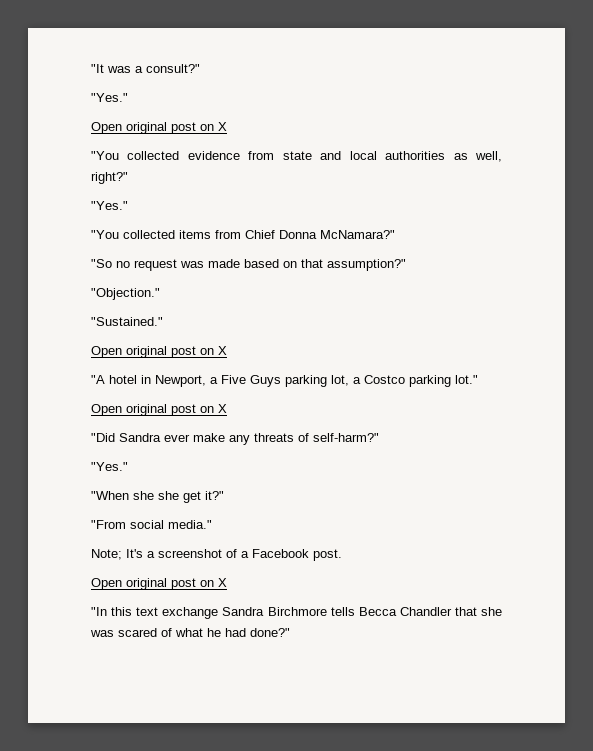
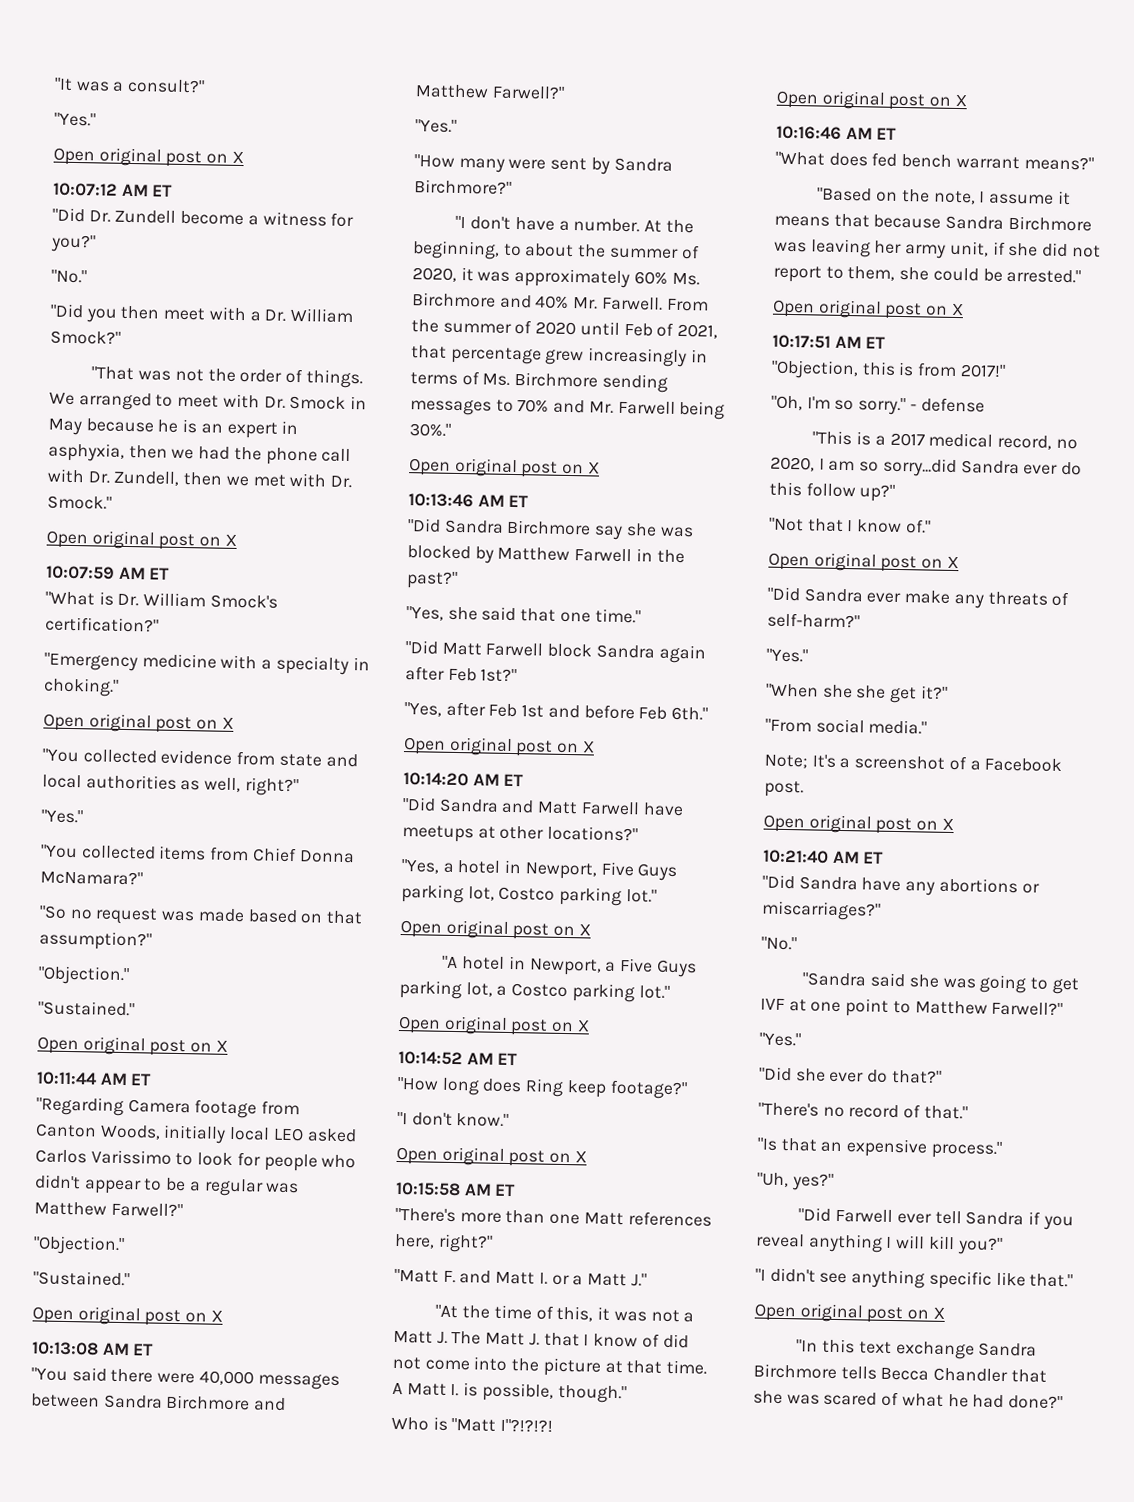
(227, 126) none -> [52,182,174,197] [52,207,355,228] [50,234,96,253] [51,269,87,284] [50,303,354,324] [50,330,121,345] [91,366,363,389] [49,392,368,411] [48,418,299,439] [48,442,352,466] [47,468,353,489] [47,495,112,510] [46,530,237,551] [46,565,171,580] [45,591,278,609] [45,616,159,633] [44,652,370,676] [43,677,119,697] [43,713,234,734] // 10:07:12 AM ET // "Did Dr. Zundell become a witness for you?" // "No." // "Did you then meet with a Dr. William Smock?" // "That was not the order of things. We arranged to meet with Dr. Smock in May because he is an expert in asphyxia, then we had the phone call with Dr. Zundell, then we met with Dr. Smock." // Open original post on X // 10:07:59 AM ET // "What is Dr. William Smock's certification?" // "Emergency medicine with a specialty in choking." // Open original post on X
(227, 350) none -> [36,1071,153,1086] [36,1096,301,1119] [35,1123,357,1144] [35,1149,357,1172] [34,1174,300,1197] [34,1201,183,1218] [33,1235,125,1256] [33,1270,130,1287] [32,1306,223,1327] [31,1341,155,1356] [31,1367,340,1390] [31,1393,287,1412] [415,84,565,100] [415,119,457,133] [414,154,673,175] [414,179,512,195] [455,215,694,234] [412,240,700,260] [412,266,700,289] [412,292,709,312] [411,319,719,339] [411,345,708,368] [410,371,668,393] [410,399,726,420] [409,423,451,437] [408,457,600,478] [408,493,530,508] [407,518,694,540] [407,545,685,564] [406,571,458,589] [406,606,641,624] [405,640,706,664] [405,666,518,683] [404,701,709,721] [403,736,595,757] [403,772,525,787] [402,797,684,817] [402,825,639,843] [401,859,678,882] [401,884,657,907] [400,919,591,940] // 10:11:44 AM ET // "Regarding Camera footage from Canton Woods, initially local LEO asked Carlos Varissimo to look for people who didn't appear to be a regular was Matthew Farwell?" // "Objection." // "Sustained." // Open original post on X // 10:13:08 AM ET // "You said there were 40,000 messages between Sandra Birchmore and Matthew Farwell?" // "Yes." // "How many were sent by Sandra Birchmore?" // "I don't have a number. At the beginning, to about the summer of 2020, it was approximately 60% Ms. Birchmore and 40% Mr. Farwell. From the summer of 2020 until Feb of 2021, that percentage grew increasingly in terms of Ms. Birchmore sending messages to 70% and Mr. Farwell being 30%." // Open original post on X // 10:13:46 AM ET // "Did Sandra Birchmore say she was blocked by Matthew Farwell in the past?" // "Yes, she said that one time." // "Did Matt Farwell block Sandra again after Feb 1st?" // "Yes, after Feb 1st and before Feb 6th." // Open original post on X // 10:14:20 AM ET // "Did Sandra and Matt Farwell have meetups at other locations?" // "Yes, a hotel in Newport, Five Guys parking lot, Costco parking lot." // Open original post on X
(227, 408) none -> [398,1050,519,1066] [397,1076,688,1100] [397,1111,510,1128] [396,1146,587,1167] [395,1181,517,1197] [395,1207,712,1227] [394,1233,493,1253] [394,1268,647,1287] [435,1304,695,1323] [393,1330,689,1349] [392,1356,708,1377] [392,1382,627,1404] [391,1416,554,1433] [776,90,967,111] [776,125,898,140] [775,151,1094,171] [817,187,1071,206] [774,213,1092,232] [774,238,1101,259] [773,265,1082,284] [772,299,964,320] [772,334,887,349] [771,359,1006,380] [771,395,985,416] [812,430,1078,450] [770,456,1083,478] [769,481,896,502] [769,517,931,534] [768,552,959,573] // 10:14:52 AM ET // "How long does Ring keep footage?" // "I don't know." // Open original post on X // 10:15:58 AM ET // "There's more than one Matt references here, right?" // "Matt F. and Matt I. or a Matt J." // "At the time of this, it was not a Matt J. The Matt J. that I know of did not come into the picture at that time. A Matt I. is possible, though." // Who is "Matt I"?!?!?! // Open original post on X // 10:16:46 AM ET // "What does fed bench warrant means?" // "Based on the note, I assume it means that because Sandra Birchmore was leaving her army unit, if she did not report to them, she could be arrested." // Open original post on X // 10:17:51 AM ET // "Objection, this is from 2017!" // "Oh, I'm so sorry." - defense // "This is a 2017 medical record, no 2020, I am so sorry...did Sandra ever do this follow up?" // "Not that I know of." // Open original post on X
(227, 582) none -> [763,849,885,864] [762,874,1040,896] [761,900,881,921] [761,936,797,951] [802,972,1079,995] [760,998,1064,1017] [759,1032,801,1047] [759,1066,942,1084] [758,1102,968,1120] [757,1137,1002,1159] [757,1172,834,1191] [798,1207,1074,1231] [756,1233,1003,1255] [755,1267,1074,1290] [754,1303,945,1324] // 10:21:40 AM ET // "Did Sandra have any abortions or miscarriages?" // "No." // "Sandra said she was going to get IVF at one point to Matthew Farwell?" // "Yes." // "Did she ever do that?" // "There's no record of that." // "Is that an expensive process." // "Uh, yes?" // "Did Farwell ever tell Sandra if you reveal anything I will kill you?" // "I didn't see anything specific like that." // Open original post on X

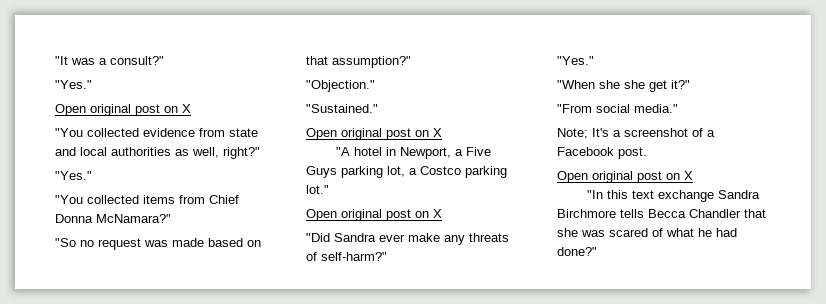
[52,182,174,197] [52,207,355,228] [50,234,96,253] [51,269,87,284] [50,303,354,324] [50,330,121,345] [91,366,363,389] [49,392,368,411] [48,418,299,439] [48,442,352,466] [47,468,353,489] [47,495,112,510] [46,530,237,551] [46,565,171,580] [45,591,278,609] [45,616,159,633] [44,652,370,676] [43,677,119,697] [43,713,234,734] // 10:07:12 AM ET // "Did Dr. Zundell become a witness for you?" // "No." // "Did you then meet with a Dr. William Smock?" // "That was not the order of things. We arranged to meet with Dr. Smock in May because he is an expert in asphyxia, then we had the phone call with Dr. Zundell, then we met with Dr. Smock." // Open original post on X // 10:07:59 AM ET // "What is Dr. William Smock's certification?" // "Emergency medicine with a specialty in choking." // Open original post on X -> (191, 108) none
[36,1071,153,1086] [36,1096,301,1119] [35,1123,357,1144] [35,1149,357,1172] [34,1174,300,1197] [34,1201,183,1218] [33,1235,125,1256] [33,1270,130,1287] [32,1306,223,1327] [31,1341,155,1356] [31,1367,340,1390] [31,1393,287,1412] [415,84,565,100] [415,119,457,133] [414,154,673,175] [414,179,512,195] [455,215,694,234] [412,240,700,260] [412,266,700,289] [412,292,709,312] [411,319,719,339] [411,345,708,368] [410,371,668,393] [410,399,726,420] [409,423,451,437] [408,457,600,478] [408,493,530,508] [407,518,694,540] [407,545,685,564] [406,571,458,589] [406,606,641,624] [405,640,706,664] [405,666,518,683] [404,701,709,721] [403,736,595,757] [403,772,525,787] [402,797,684,817] [402,825,639,843] [401,859,678,882] [401,884,657,907] [400,919,591,940] // 10:11:44 AM ET // "Regarding Camera footage from Canton Woods, initially local LEO asked Carlos Varissimo to look for people who didn't appear to be a regular was Matthew Farwell?" // "Objection." // "Sustained." // Open original post on X // 10:13:08 AM ET // "You said there were 40,000 messages between Sandra Birchmore and Matthew Farwell?" // "Yes." // "How many were sent by Sandra Birchmore?" // "I don't have a number. At the beginning, to about the summer of 2020, it was approximately 60% Ms. Birchmore and 40% Mr. Farwell. From the summer of 2020 until Feb of 2021, that percentage grew increasingly in terms of Ms. Birchmore sending messages to 70% and Mr. Farwell being 30%." // Open original post on X // 10:13:46 AM ET // "Did Sandra Birchmore say she was blocked by Matthew Farwell in the past?" // "Yes, she said that one time." // "Did Matt Farwell block Sandra again after Feb 1st?" // "Yes, after Feb 1st and before Feb 6th." // Open original post on X // 10:14:20 AM ET // "Did Sandra and Matt Farwell have meetups at other locations?" // "Yes, a hotel in Newport, Five Guys parking lot, Costco parking lot." // Open original post on X -> (442, 132) none
[398,1050,519,1066] [397,1076,688,1100] [397,1111,510,1128] [396,1146,587,1167] [395,1181,517,1197] [395,1207,712,1227] [394,1233,493,1253] [394,1268,647,1287] [435,1304,695,1323] [393,1330,689,1349] [392,1356,708,1377] [392,1382,627,1404] [391,1416,554,1433] [776,90,967,111] [776,125,898,140] [775,151,1094,171] [817,187,1071,206] [774,213,1092,232] [774,238,1101,259] [773,265,1082,284] [772,299,964,320] [772,334,887,349] [771,359,1006,380] [771,395,985,416] [812,430,1078,450] [770,456,1083,478] [769,481,896,502] [769,517,931,534] [768,552,959,573] // 10:14:52 AM ET // "How long does Ring keep footage?" // "I don't know." // Open original post on X // 10:15:58 AM ET // "There's more than one Matt references here, right?" // "Matt F. and Matt I. or a Matt J." // "At the time of this, it was not a Matt J. The Matt J. that I know of did not come into the picture at that time. A Matt I. is possible, though." // Who is "Matt I"?!?!?! // Open original post on X // 10:16:46 AM ET // "What does fed bench warrant means?" // "Based on the note, I assume it means that because Sandra Birchmore was leaving her army unit, if she did not report to them, she could be arrested." // Open original post on X // 10:17:51 AM ET // "Objection, this is from 2017!" // "Oh, I'm so sorry." - defense // "This is a 2017 medical record, no 2020, I am so sorry...did Sandra ever do this follow up?" // "Not that I know of." // Open original post on X -> (442, 213) none
[763,849,885,864] [762,874,1040,896] [761,900,881,921] [761,936,797,951] [802,972,1079,995] [760,998,1064,1017] [759,1032,801,1047] [759,1066,942,1084] [758,1102,968,1120] [757,1137,1002,1159] [757,1172,834,1191] [798,1207,1074,1231] [756,1233,1003,1255] [755,1267,1074,1290] [754,1303,945,1324] // 10:21:40 AM ET // "Did Sandra have any abortions or miscarriages?" // "No." // "Sandra said she was going to get IVF at one point to Matthew Farwell?" // "Yes." // "Did she ever do that?" // "There's no record of that." // "Is that an expensive process." // "Uh, yes?" // "Did Farwell ever tell Sandra if you reveal anything I will kill you?" // "I didn't see anything specific like that." // Open original post on X -> (693, 175) none

